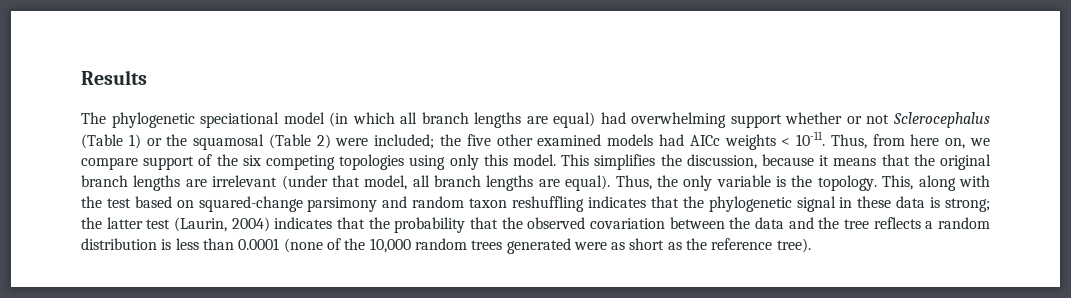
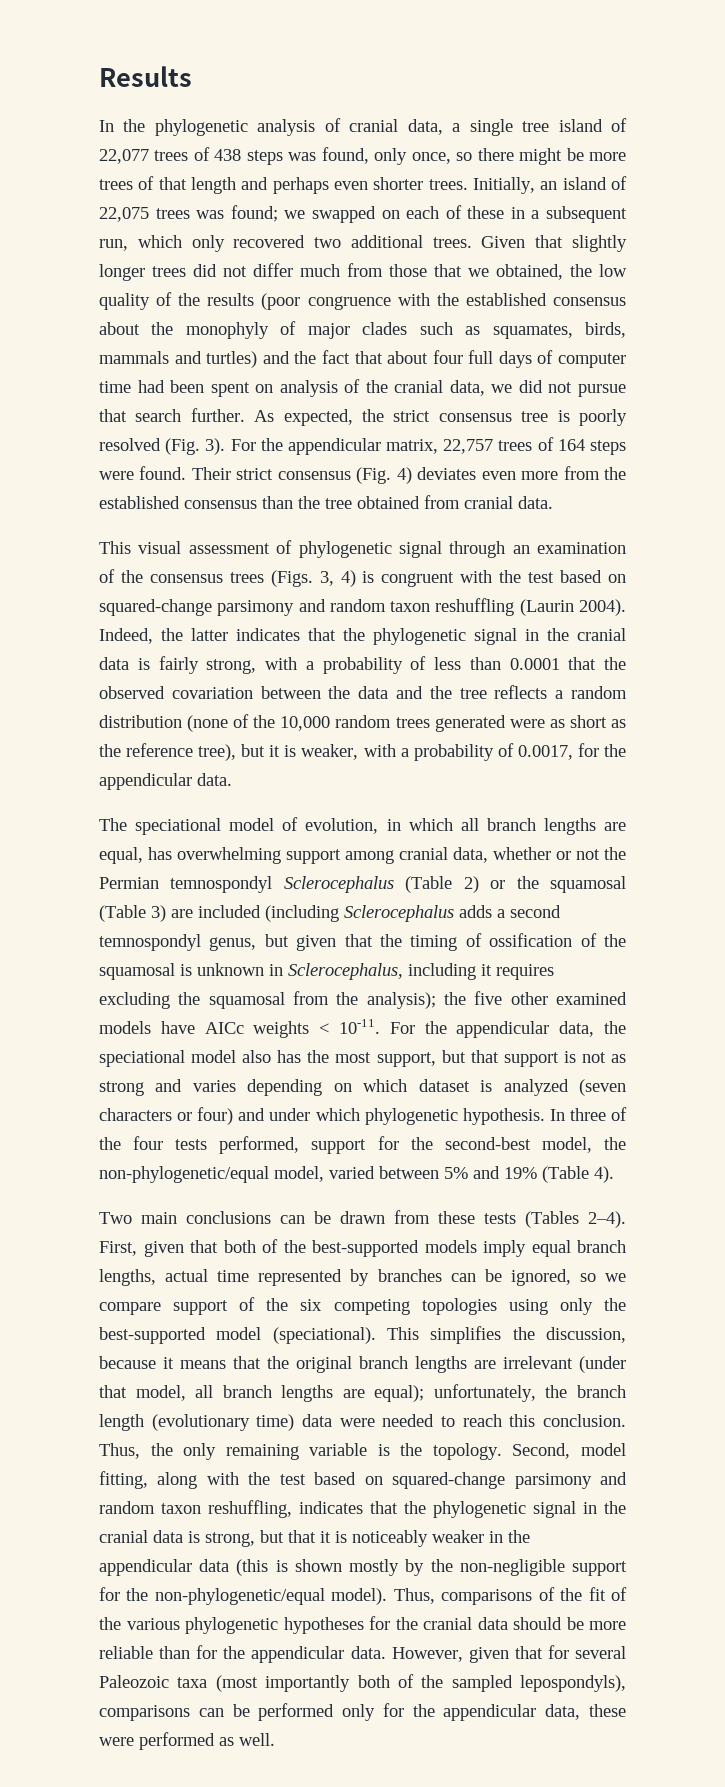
(147, 77) none -> [99,118,627,136] [99,147,626,165] [99,176,627,194] [99,205,627,223] [99,235,627,252] [99,263,627,281] [99,292,626,310] [99,321,626,339] [99,350,626,368] [99,379,627,397] [99,408,627,426] [99,437,626,455] [99,466,626,484] [99,495,553,509] [99,540,626,558] [99,569,626,587] [99,598,626,616] [99,628,626,645] [99,656,626,674] [99,685,628,699] [99,714,626,732] [99,743,627,761] [99,773,232,790] // In the phylogenetic analysis of cranial data, a single tree island of 22,077 trees of 438 steps was found, only once, so there might be more trees of that length and perhaps even shorter trees. Initially, an island of 22,075 trees was found; we swapped on each of these in a subsequent run, which only recovered two additional trees. Given that slightly longer trees did not differ much from those that we obtained, the low quality of the results (poor congruence with the established consensus about the monophyly of major clades such as squamates, birds, mammals and turtles) and the fact that about four full days of computer time had been spent on analysis of the cranial data, we did not pursue that search further. As expected, the strict consensus tree is poorly resolved (Fig. 3). For the appendicular matrix, 22,757 trees of 164 steps were found. Their strict consensus (Fig. 4) deviates even more from the established consensus than the tree obtained from cranial data. // This visual assessment of phylogenetic signal through an examination of the consensus trees (Figs. 3, 4) is congruent with the test based on squared-change parsimony and random taxon reshuffling (Laurin 2004). Indeed, the latter indicates that the phylogenetic signal in the cranial data is fairly strong, with a probability of less than 0.0001 that the observed covariation between the data and the tree reflects a random distribution (none of the 10,000 random trees generated were as short as the reference tree), but it is weaker, with a probability of 0.0017, for the appendicular data.
[111,112,349,128] phylogenetic speciational model (in -> [135,817,401,835] speciational model of evolution, in
[553,112,890,128] equal) had overwhelming support whether or not -> [99,847,626,864] [99,876,273,893] equal, has overwhelming support among cranial data, whether or not the Permian temnospondyl
[128,134,141,149] 1) -> [463,876,479,893] 2)
[316,134,435,149] 2) were included; -> [151,905,561,922] [99,933,626,951] [99,963,554,980] [99,991,436,1009] 3) are included (including Sclerocephalus adds a second temnospondyl genus, but given that the timing of ossification of the squamosal is unknown in Sclerocephalus, including it requires excluding the squamosal from the analysis);
[658,134,684,146] had -> [160,1021,195,1034] have
[830,134,966,149] Thus, from here on, -> [389,1021,626,1038] [99,1050,626,1067] [99,1079,626,1096] [99,1107,628,1125] [99,1136,626,1154] [99,1166,614,1183] [99,1210,626,1228] [99,1239,626,1257] [99,1269,596,1286] For the appendicular data, the speciational model also has the most support, but that support is not as strong and varies depending on which dataset is analyzed (seven characters or four) and under which phylogenetic hypothesis. In three of the four tests performed, support for the second-best model, the non-phylogenetic/equal model, varied between 5% and 19% (Table 4). // Two main conclusions can be drawn from these tests (Tables 2–4). First, given that both of the best-supported models imply equal branch lengths, actual time represented by branches can be ignored, so
[483,154,556,166] this model. -> [603,1298,626,1311] [99,1327,376,1344] the best-supported model (speciational).
[565,175,611,191] equal). -> [374,1384,626,1402] [99,1414,626,1431] equal); unfortunately, the branch length (evolutionary time) data were needed to reach this conclusion.
(713, 183) none -> [225,1444,299,1460] remaining
[882,175,914,190] This, -> [512,1443,626,1459] [99,1471,148,1489] Second, model fitting,
[512,196,991,212] [81,217,990,233] [81,238,811,254] reshuffling indicates that the phylogenetic signal in these data is strong; the latter test (Laurin, 2004) indicates that the probability that the observed covariation between the data and the tree reflects a random distribution is less than 0.0001 (none of the 10,000 random trees generated were as short as the reference tree). -> [208,1500,626,1518] [99,1530,530,1547] [99,1559,627,1576] [99,1587,628,1605] [99,1616,626,1634] [99,1645,627,1663] [99,1674,626,1692] [99,1703,626,1721] [99,1732,275,1750] reshuffling, indicates that the phylogenetic signal in the cranial data is strong, but that it is noticeably weaker in the appendicular data (this is shown mostly by the non-negligible support for the non-phylogenetic/equal model). Thus, comparisons of the fit of the various phylogenetic hypotheses for the cranial data should be more reliable than for the appendicular data. However, given that for several Paleozoic taxa (most importantly both of the sampled lepospondyls), comparisons can be performed only for the appendicular data, these were performed as well.

